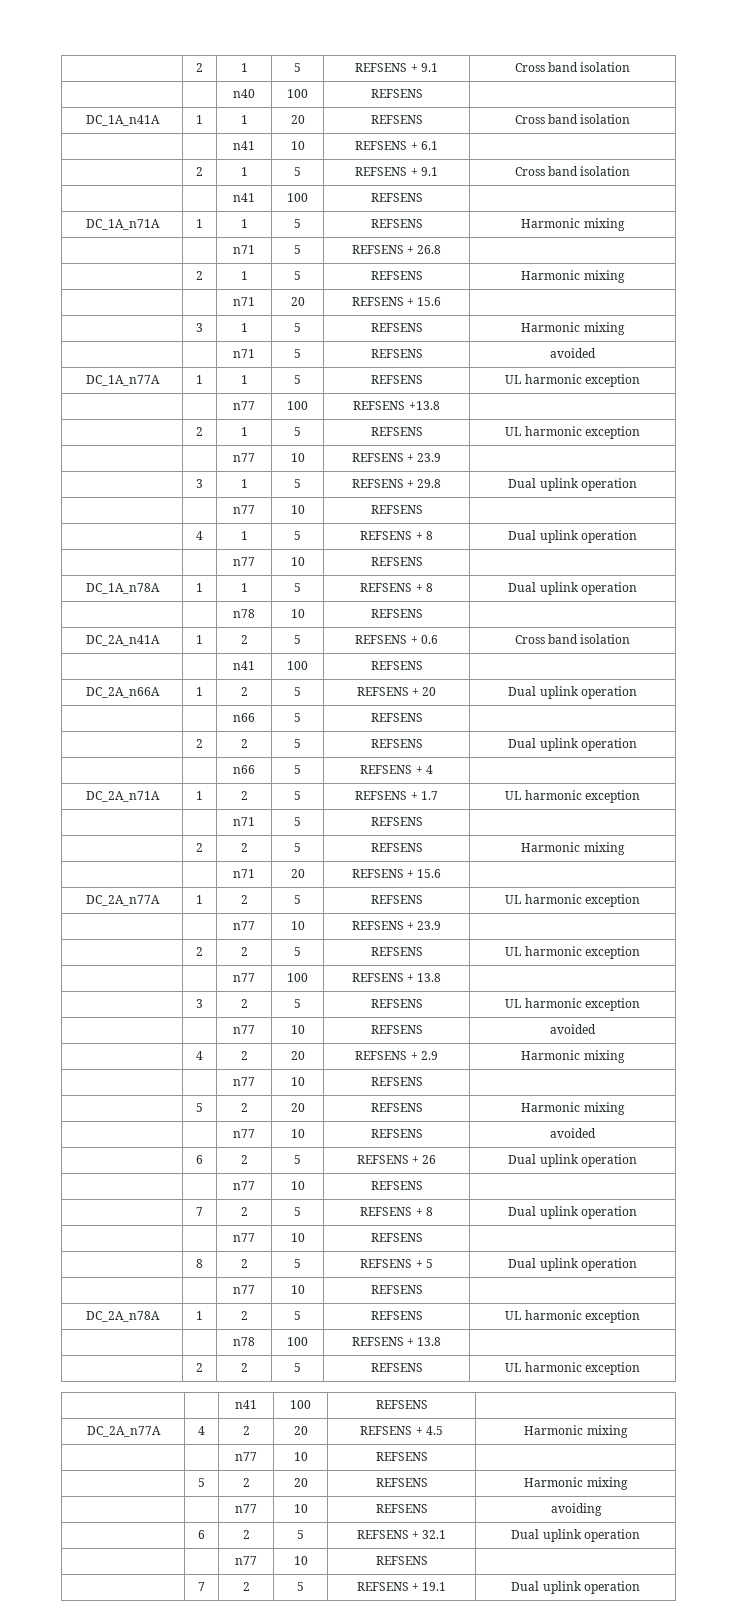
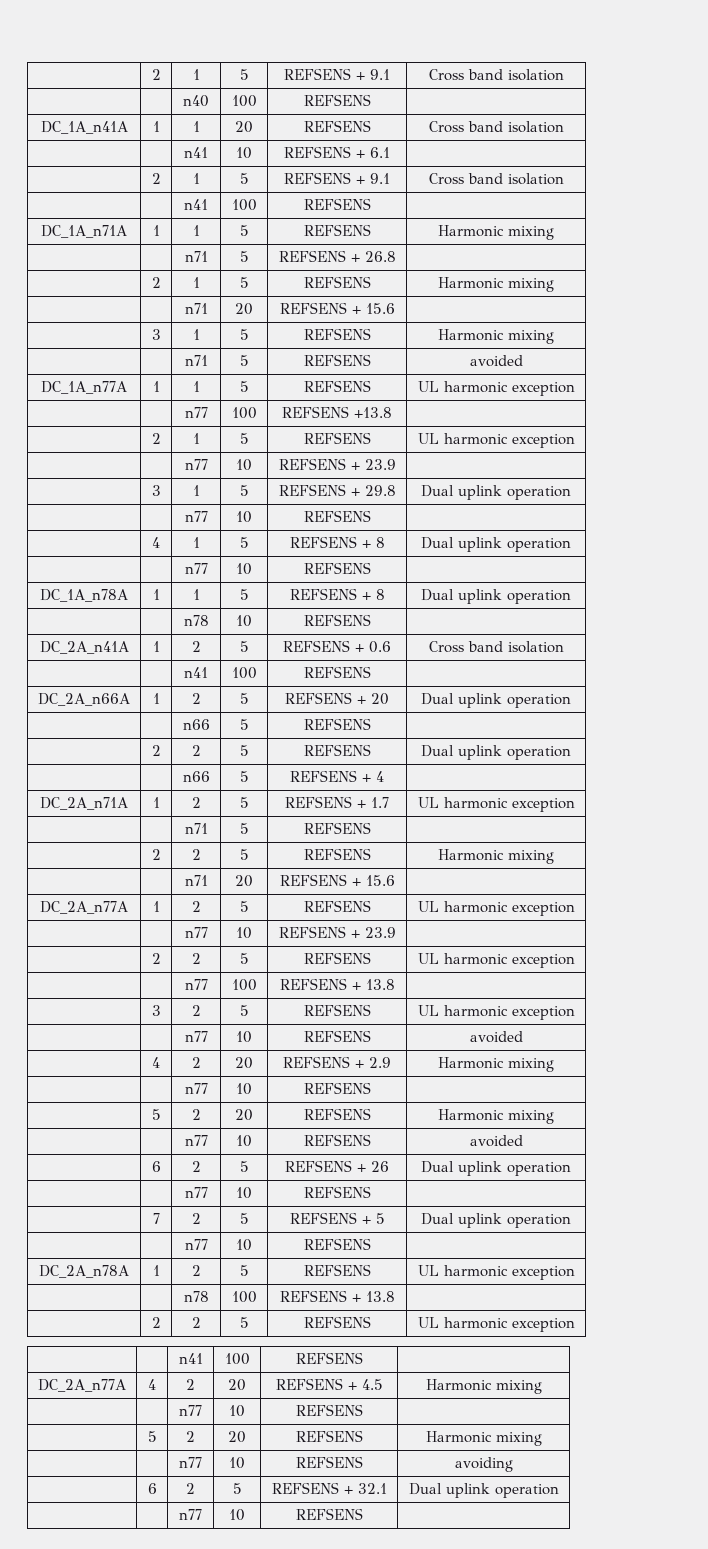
[360,1207,433,1216] [508,1206,637,1219] [233,1233,255,1242] [290,1233,305,1242] [370,1233,423,1242] [196,1259,203,1268] [240,1259,248,1268] [294,1259,301,1268] | REFSENS + 8 | Dual uplink operation // | | n77 | 10 | REFSENS | // | 8 | 2 | 5 -> (249, 1218) none
[198,1582,205,1591] [242,1582,250,1591] [297,1582,304,1591] [356,1582,447,1591] [511,1581,640,1594] // | 7 | 2 | 5 | REFSENS + 19.1 | Dual uplink operation -> (363, 1514) none

